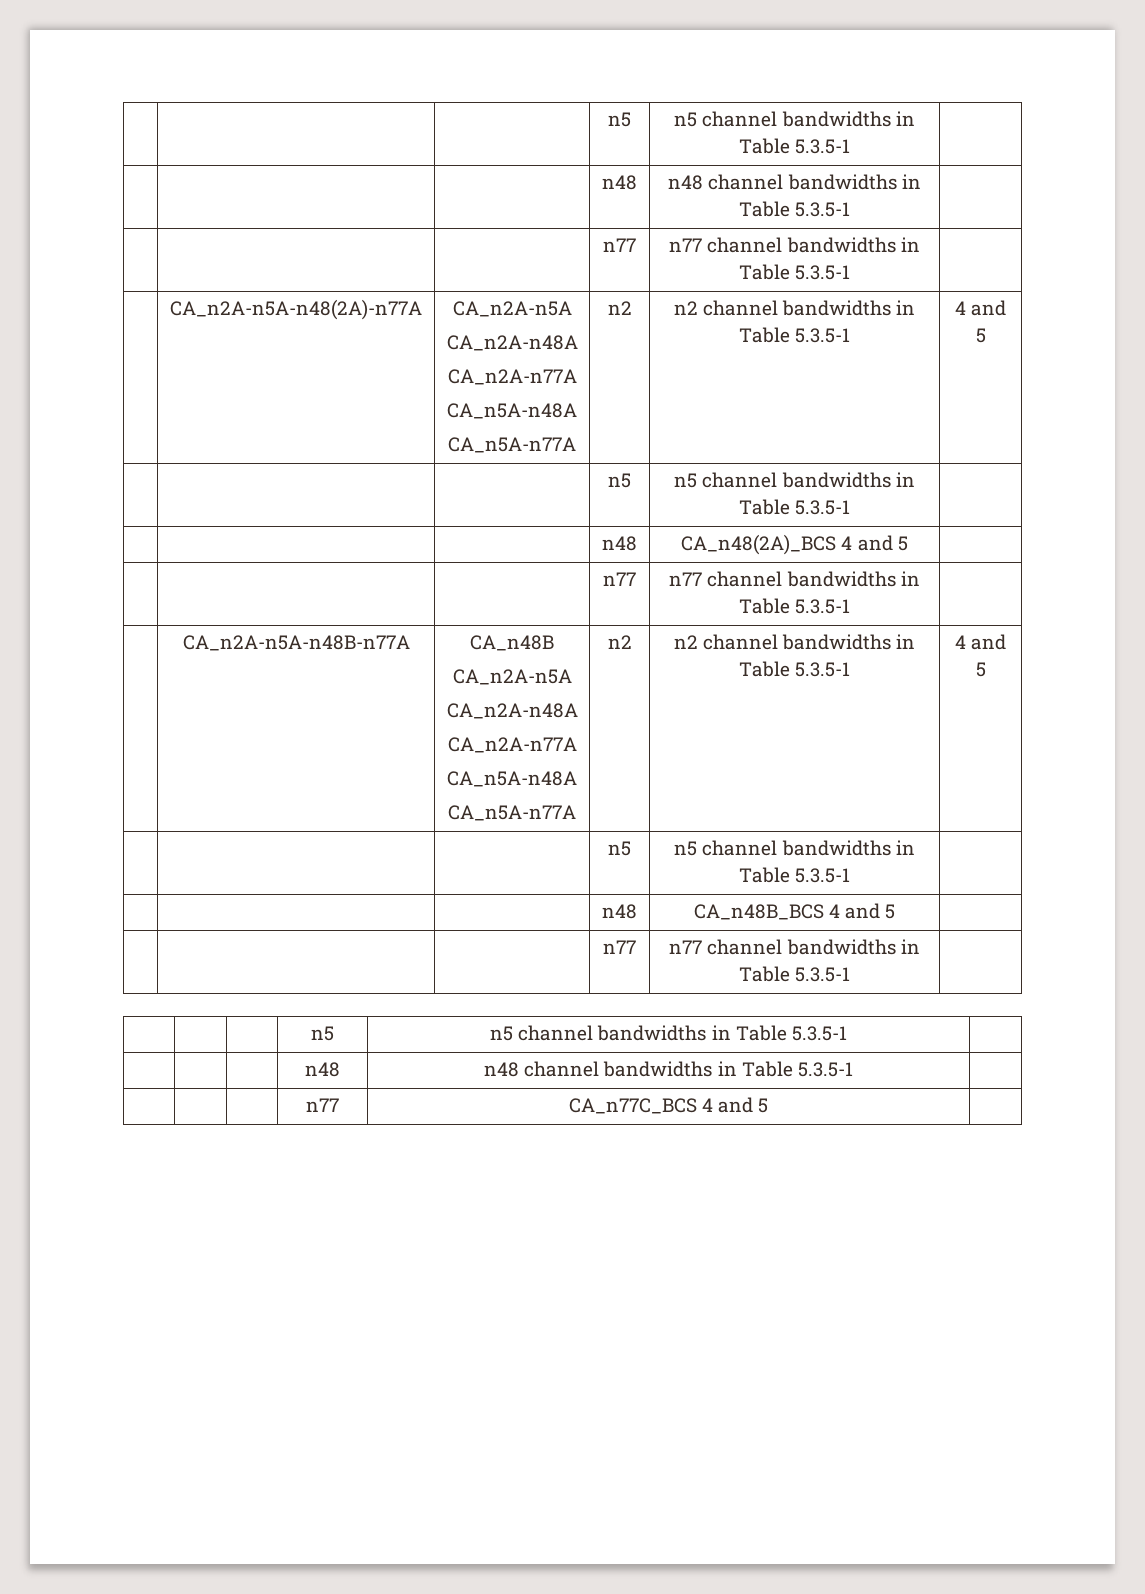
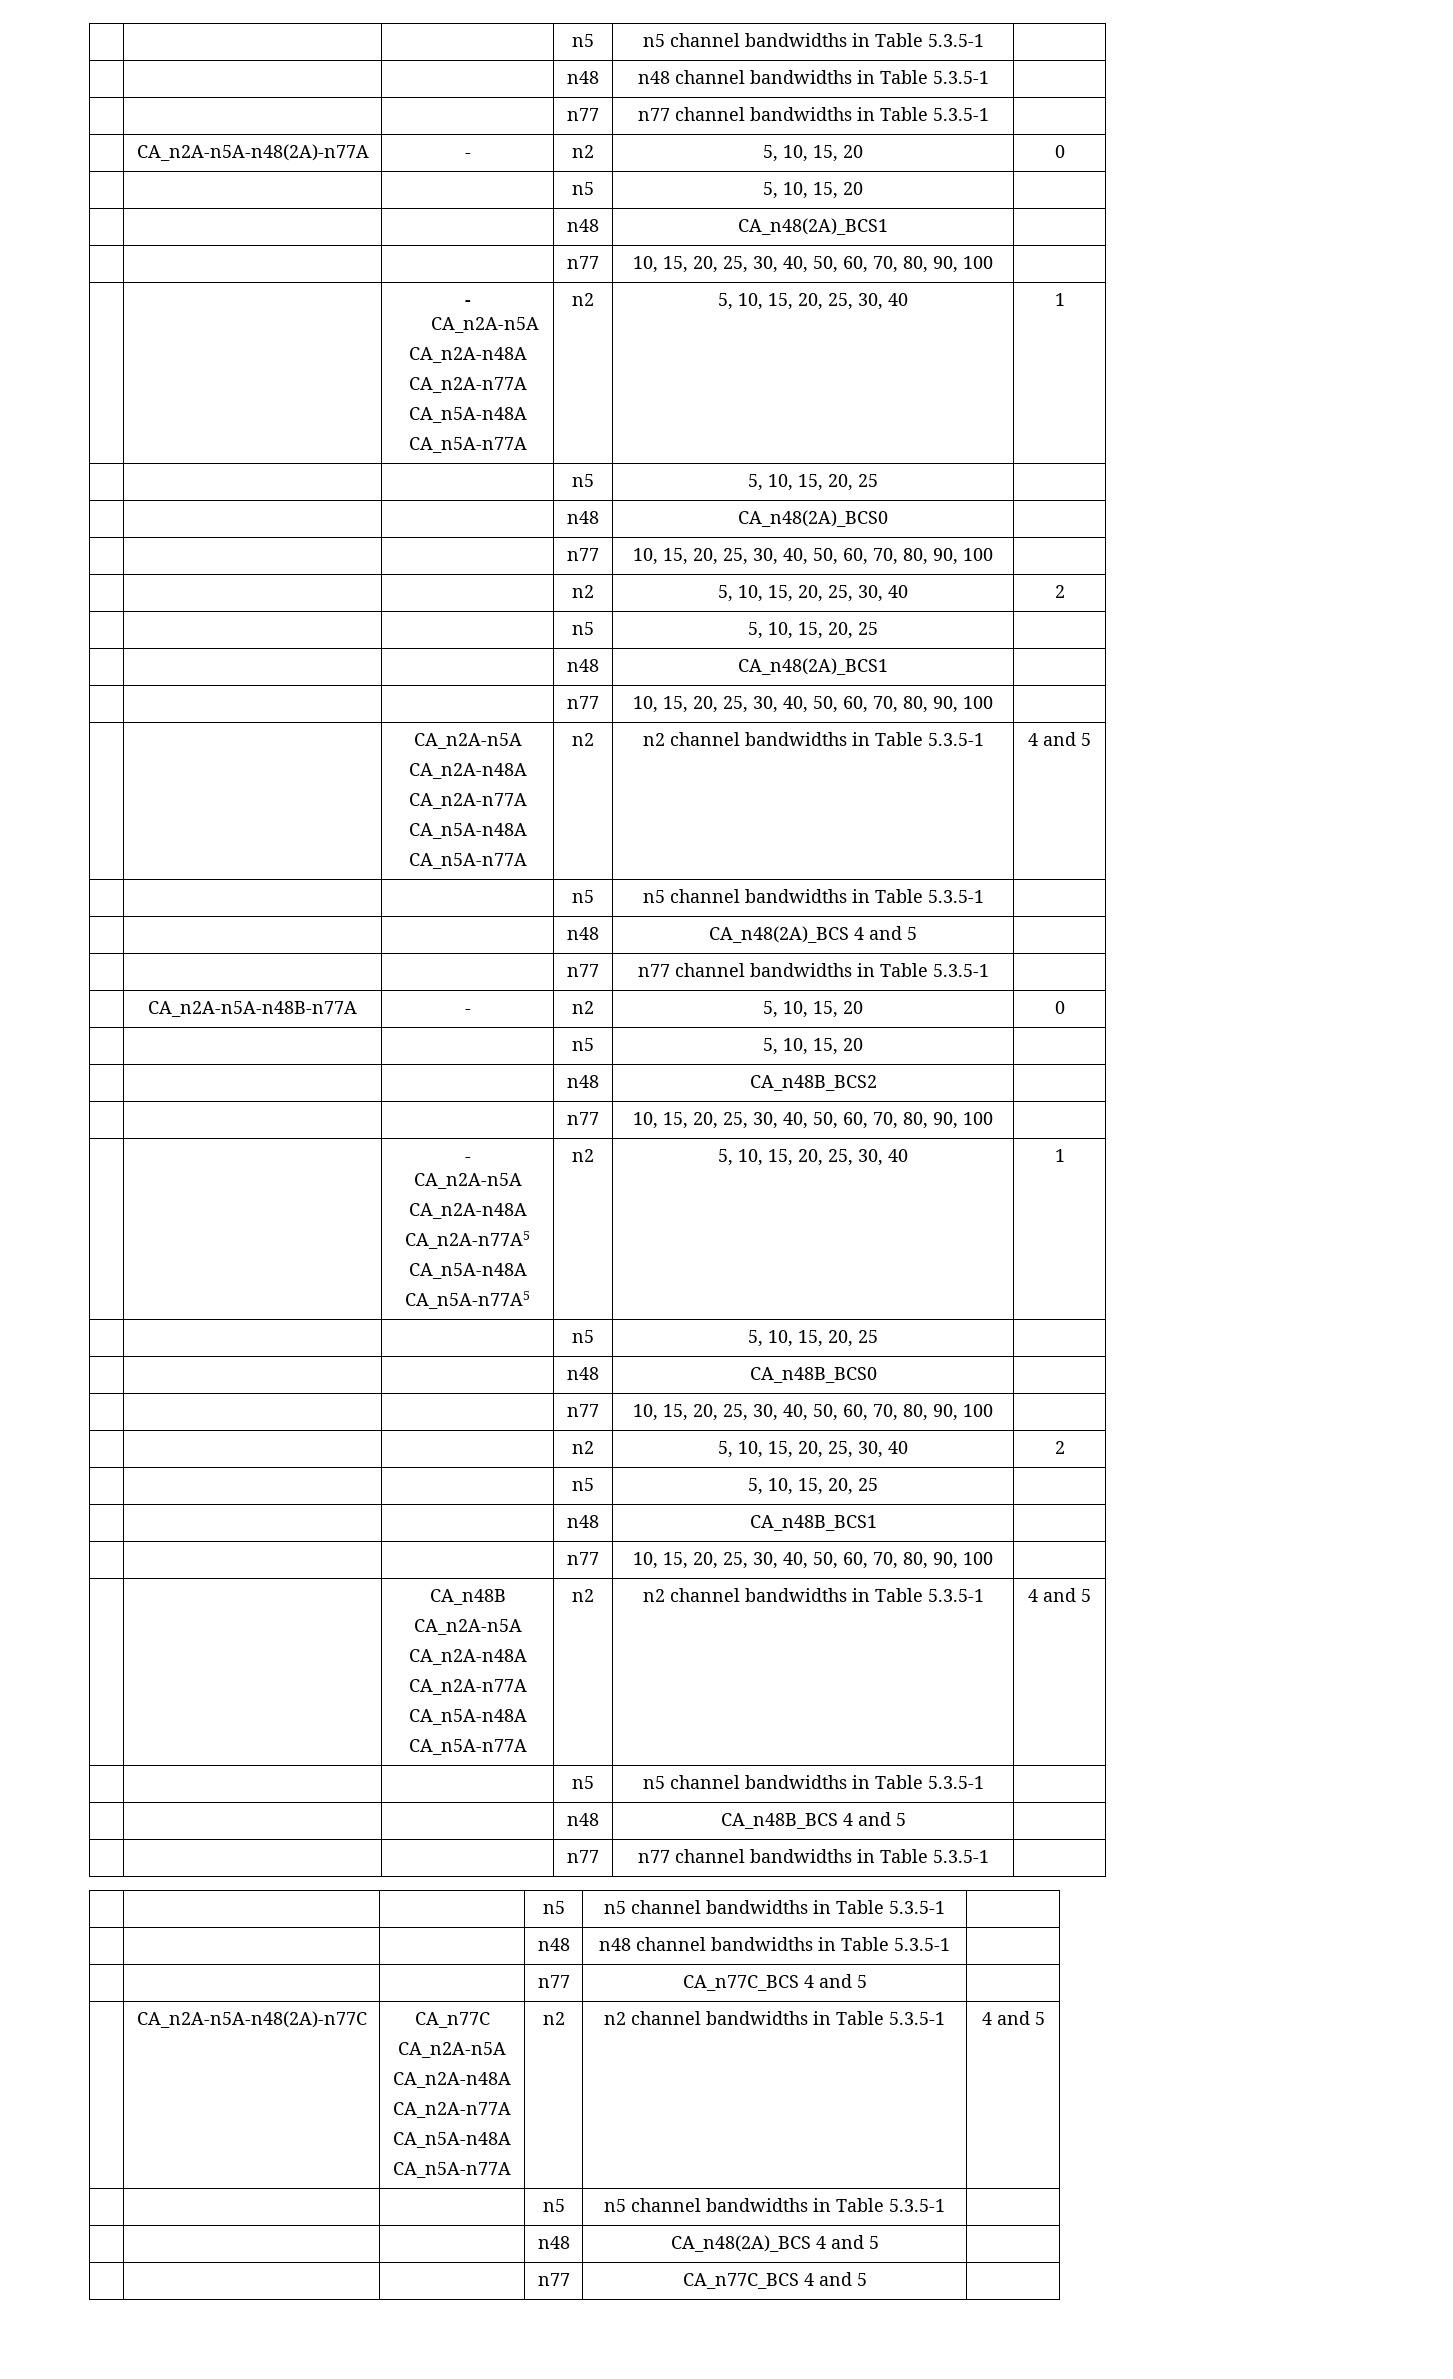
(422, 309) none -> [464,153,471,158] [572,145,594,158] [763,145,863,162] [1054,145,1065,158] [572,182,594,195] [763,182,863,199] [567,219,599,232] [738,218,888,235] [567,256,599,269] [633,256,993,273] [464,300,471,306] [430,317,539,333] [408,347,527,363] [408,377,527,393] [408,407,527,423] [408,437,527,453] [572,293,594,306] [718,293,908,310] [1054,293,1065,306] [572,474,594,487] [748,474,878,491] [567,511,599,524] [738,510,888,527] [567,548,599,561] [633,548,993,565] [572,585,594,598] [718,585,908,602] [1054,585,1065,598] [572,622,594,635] [748,622,878,639] [567,659,599,672] [738,658,888,675] [567,696,599,709] [633,696,993,713] | - | n2 | 5, 10, 15, 20 | 0 // | | | n5 | 5, 10, 15, 20 | // | | | n48 | CA_n48(2A)_BCS1 | // | | | n77 | 10, 15, 20, 25, 30, 40, 50, 60, 70, 80, 90, 100 | // | | - // CA_n2A-n5A // CA_n2A-n48A // CA_n2A-n77A // CA_n5A-n48A // CA_n5A-n77A | n2 | 5, 10, 15, 20, 25, 30, 40 | 1 // | | | n5 | 5, 10, 15, 20, 25 | // | | | n48 | CA_n48(2A)_BCS0 | // | | | n77 | 10, 15, 20, 25, 30, 40, 50, 60, 70, 80, 90, 100 | // | | | n2 | 5, 10, 15, 20, 25, 30, 40 | 2 // | | | n5 | 5, 10, 15, 20, 25 | // | | | n48 | CA_n48(2A)_BCS1 | // | | | n77 | 10, 15, 20, 25, 30, 40, 50, 60, 70, 80, 90, 100 | // |
(410, 643) none -> [464,1009,471,1014] [572,1001,594,1014] [763,1001,863,1018] [1054,1001,1065,1014] [572,1038,594,1051] [763,1038,863,1055] [567,1075,599,1088] [749,1075,877,1091] [567,1112,599,1125] [633,1112,993,1129] [464,1157,471,1162] [413,1173,522,1189] [408,1203,527,1219] [405,1231,530,1249] [408,1263,527,1279] [405,1291,530,1309] [572,1149,594,1162] [718,1149,908,1166] [1054,1149,1065,1162] [572,1330,594,1343] [748,1330,878,1347] [567,1367,599,1380] [749,1367,877,1383] [567,1404,599,1417] [633,1404,993,1421] [572,1441,594,1454] [718,1441,908,1458] [1054,1441,1065,1454] [572,1478,594,1491] [748,1478,878,1495] [567,1515,599,1528] [749,1515,877,1531] [567,1552,599,1565] [633,1552,993,1569] | - | n2 | 5, 10, 15, 20 | 0 // | | | n5 | 5, 10, 15, 20 | // | | | n48 | CA_n48B_BCS2 | // | | | n77 | 10, 15, 20, 25, 30, 40, 50, 60, 70, 80, 90, 100 | // | | - // CA_n2A-n5A // CA_n2A-n48A // CA_n2A-n77A5 // CA_n5A-n48A // CA_n5A-n77A5 | n2 | 5, 10, 15, 20, 25, 30, 40 | 1 // | | | n5 | 5, 10, 15, 20, 25 | // | | | n48 | CA_n48B_BCS0 | // | | | n77 | 10, 15, 20, 25, 30, 40, 50, 60, 70, 80, 90, 100 | // | | | n2 | 5, 10, 15, 20, 25, 30, 40 | 2 // | | | n5 | 5, 10, 15, 20, 25 | // | | | n48 | CA_n48B_BCS1 | // | | | n77 | 10, 15, 20, 25, 30, 40, 50, 60, 70, 80, 90, 100 | // |
(769, 1105) none -> [136,2011,367,2028] [414,2012,490,2028] [398,2042,506,2058] [393,2072,511,2088] [393,2102,511,2118] [393,2132,511,2148] [393,2162,511,2178] [542,2012,565,2025] [604,2011,945,2025] [981,2011,1045,2025] [542,2199,565,2212] [604,2198,945,2212] [537,2236,570,2249] [670,2235,879,2252] [537,2273,570,2286] [682,2272,867,2289] // | CA_n2A-n5A-n48(2A)-n77C | CA_n77C // CA_n2A-n5A // CA_n2A-n48A // CA_n2A-n77A // CA_n5A-n48A // CA_n5A-n77A | n2 | n2 channel bandwidths in Table 5.3.5-1 | 4 and 5 // | | | n5 | n5 channel bandwidths in Table 5.3.5-1 | // | | | n48 | CA_n48(2A)_BCS 4 and 5 | // | | | n77 | CA_n77C_BCS 4 and 5 |

